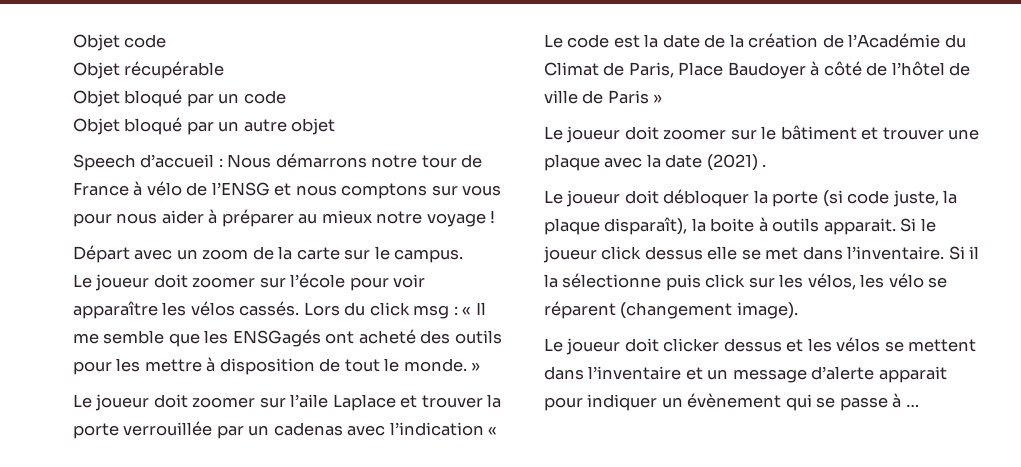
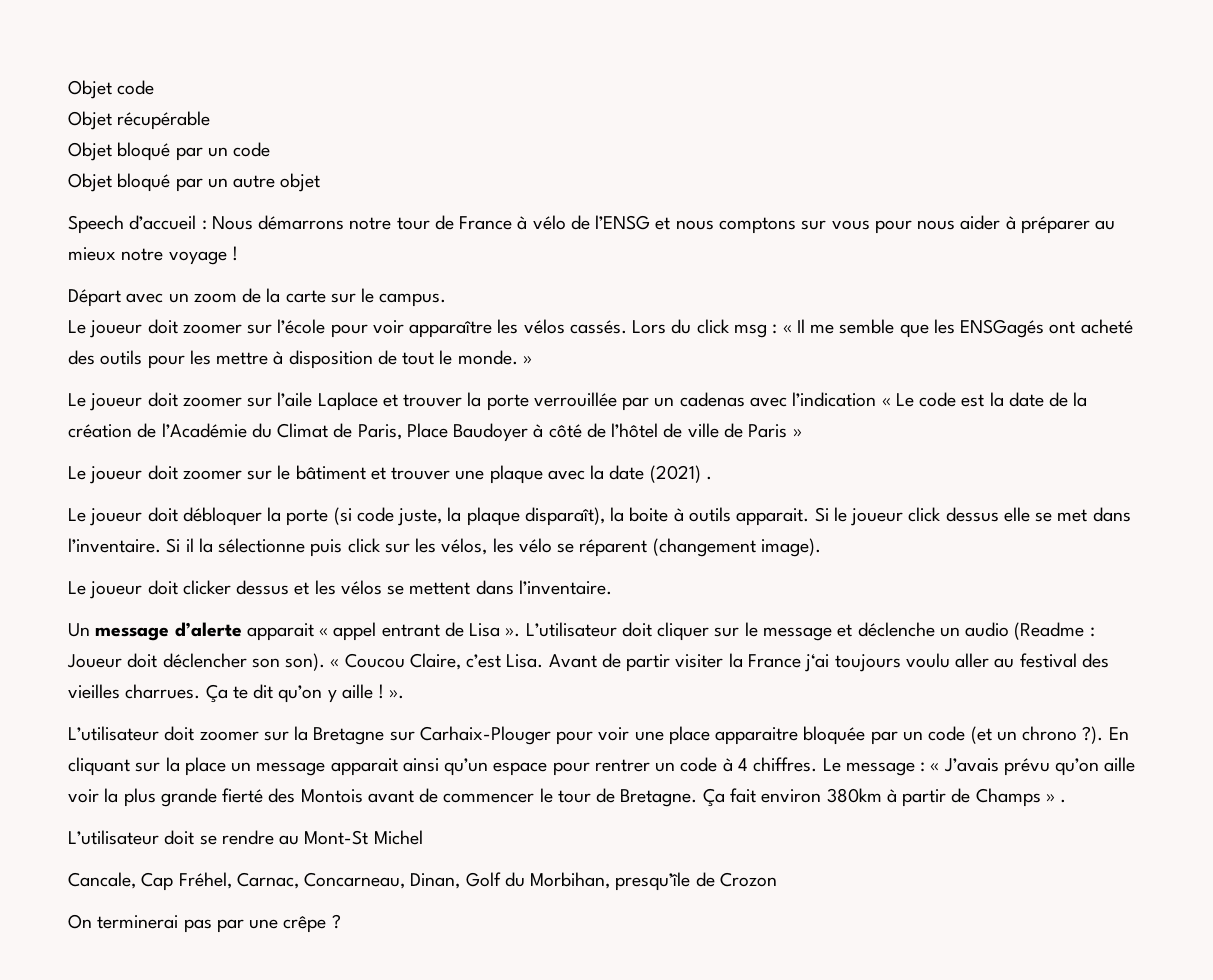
[588,366,947,383] [544,393,919,411] l’inventaire et un message d’alerte apparait pour indiquer un évènement qui se passe à … -> [518,580,612,595] [68,622,1095,641] [67,653,1109,672] [68,684,405,703] [68,726,1129,745] [68,757,1136,776] [68,788,1067,807] [68,830,423,845] [68,872,777,891] [68,914,341,933] l’inventaire. // Un message d’alerte apparait « appel entrant de Lisa ». L’utilisateur doit cliquer sur le message et déclenche un audio (Readme : Joueur doit déclencher son son). « Coucou Claire, c’est Lisa. Avant de partir visiter la France j‘ai toujours voulu aller au festival des vieilles charrues. Ça te dit qu’on y aille ! ». // L’utilisateur doit zoomer sur la Bretagne sur Carhaix-Plouger pour voir une place apparaitre bloquée par un code (et un chrono ?). En cliquant sur la place un message apparait ainsi qu’un espace pour rentrer un code à 4 chiffres. Le message : « J’avais prévu qu’on aille voir la plus grande fierté des Montois avant de commencer le tour de Bretagne. Ça fait environ 380km à partir de Champs » . // L’utilisateur doit se rendre au Mont-St Michel // Cancale, Cap Fréhel, Carnac, Concarneau, Dinan, Golf du Morbihan, presqu’île de Crozon // On terminerai pas par une crêpe ?

